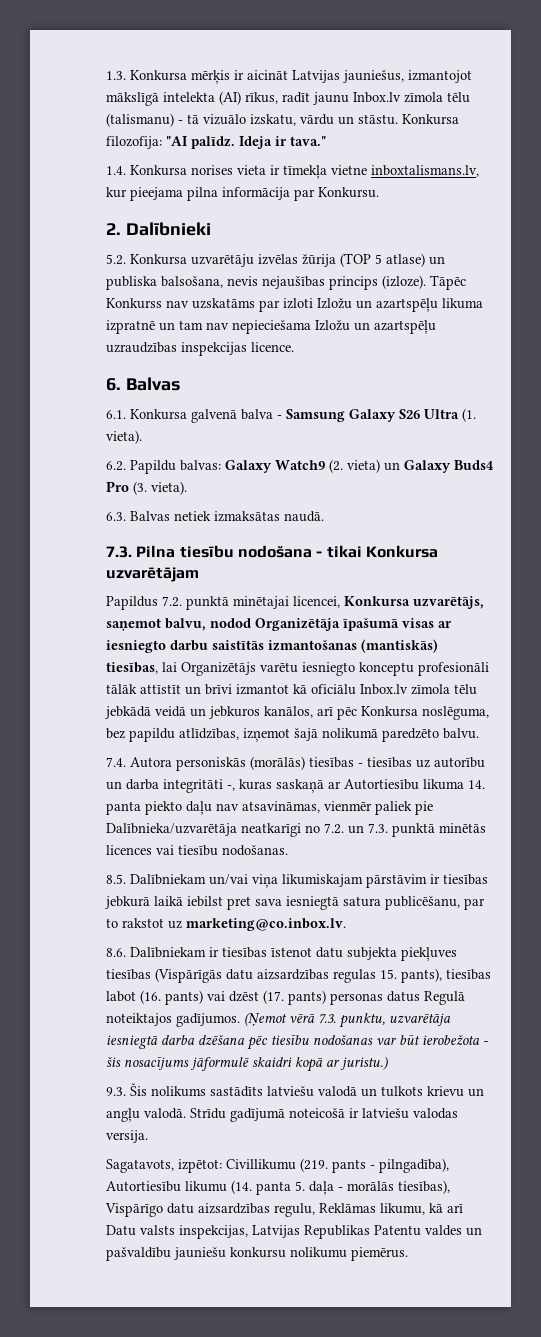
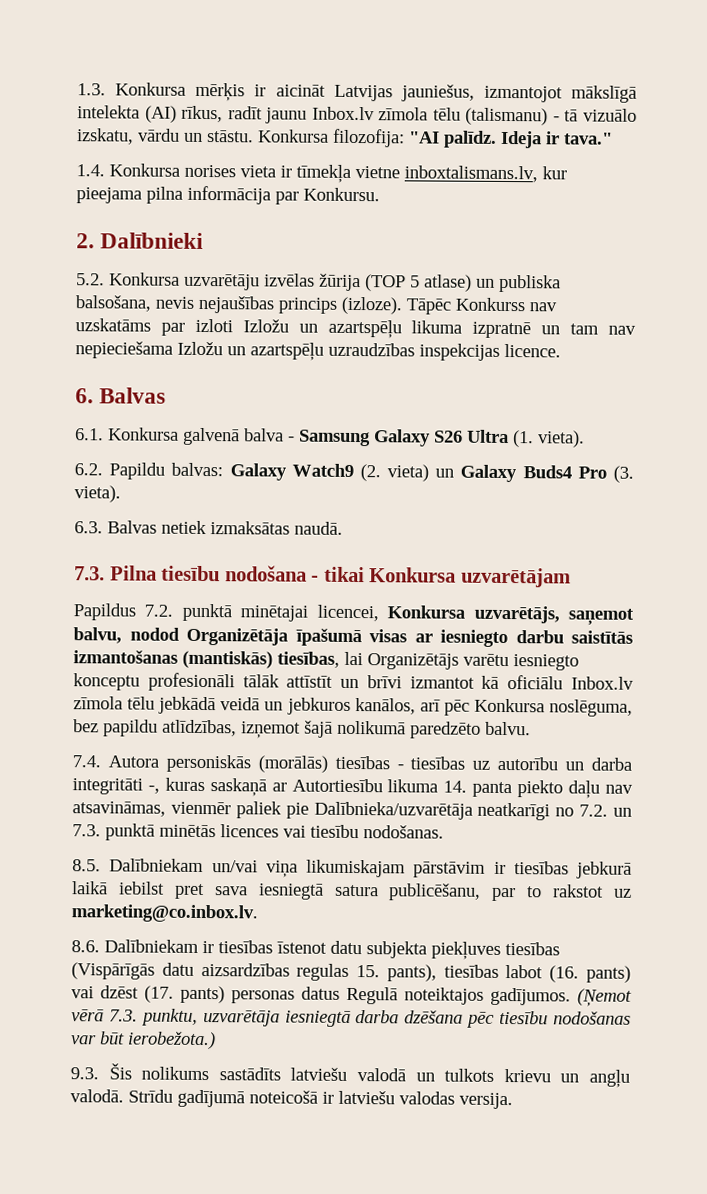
[422,1035,489,1045] [106,1056,388,1072] ierobežota - šis nosacījums jāformulē skaidri kopā ar juristu.) -> [128,1031,216,1050] ierobežota.)
[106,1158,449,1173] [106,1180,450,1195] [105,1203,463,1217] [106,1225,482,1239] [106,1247,408,1261] // Sagatavots, izpētot: Civillikumu (219. pants - pilngadība), Autortiesību likumu (14. panta 5. daļa - morālās tiesības), Vispārīgo datu aizsardzības regulu, Reklāmas likumu, kā arī Datu valsts inspekcijas, Latvijas Republikas Patentu valdes un pašvaldību jauniešu konkursu nolikumu piemērus. -> (513, 1101) none

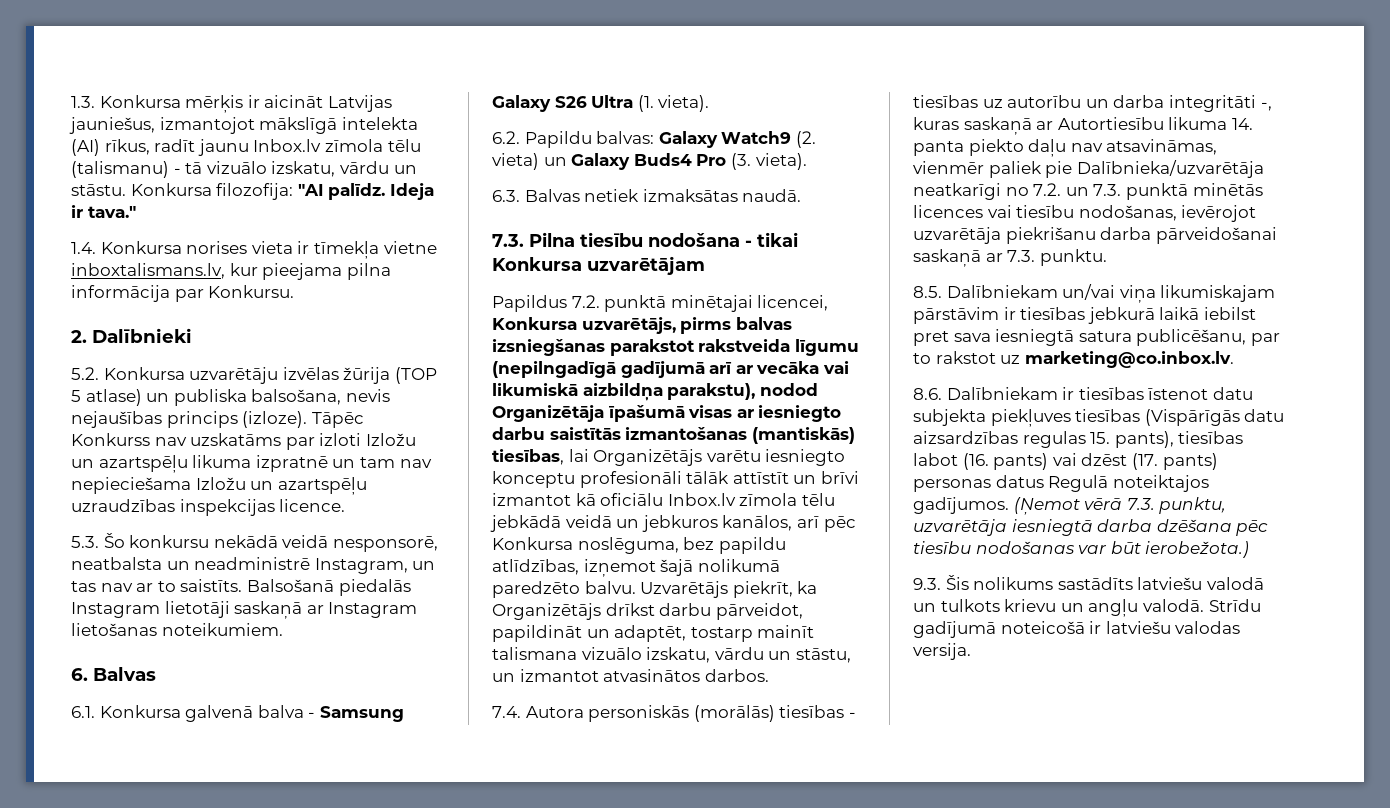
(561, 350) none -> [71,533,438,552] [71,557,436,574] [71,579,411,596] [71,601,418,619] [71,623,283,636] // 5.3. Šo konkursu nekādā veidā nesponsorē, neatbalsta un neadministrē Instagram, un tas nav ar to saistīts. Balsošanā piedalās Instagram lietotāji saskaņā ar Instagram lietošanas noteikumiem.
[568,608,634,626] [73,627,122,644] saņemot balvu, -> [680,317,792,334] [492,339,859,356] [492,361,849,378] [492,383,756,401] pirms balvas izsniegšanas parakstot rakstveida līgumu (nepilngadīgā gadījumā arī ar vecāka vai likumiskā aizbildņa parakstu),
(531, 728) none -> [640,581,818,598] [492,603,803,620] [492,625,815,642] [492,647,851,663] [492,669,769,682] Uzvarētājs piekrīt, ka Organizētājs drīkst darbu pārveidot, papildināt un adaptēt, tostarp mainīt talismana vizuālo izskatu, vārdu un stāstu, un izmantot atvasinātos darbos.
[363,825,444,839] nodošanas. -> [1078,205,1257,222] [913,227,1277,244] [913,249,1107,267] nodošanas, ievērojot uzvarētāja piekrišanu darba pārveidošanai saskaņā ar 7.3. punktu.

